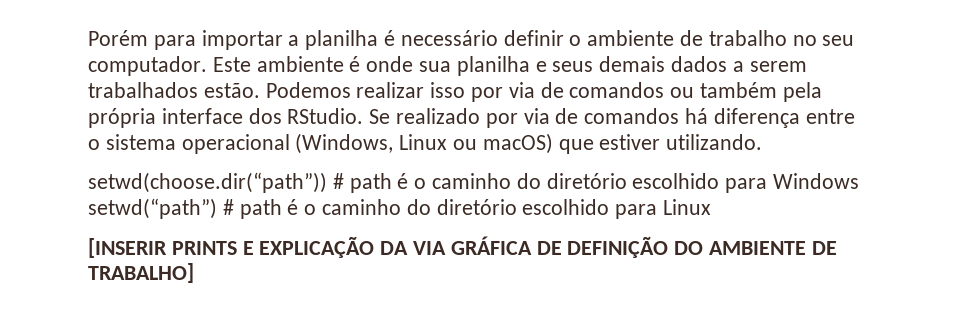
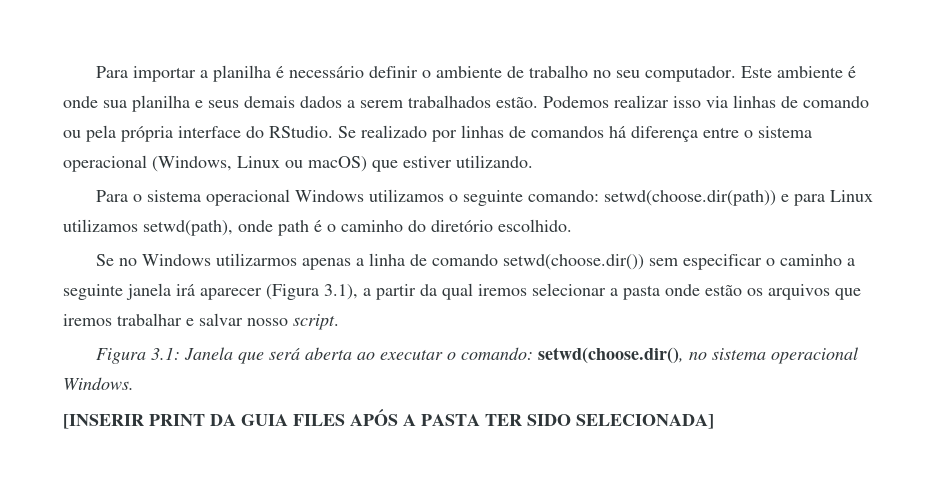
[88,30,196,50] Porém para -> [95,66,128,78] Para
[471,82,778,102] por via de comandos ou também -> [706,95,869,108] [63,130,81,138] via linhas de comando ou
[248,108,282,124] dos -> [246,126,264,138] do
[523,108,550,124] via -> [461,125,504,138] linhas
[88,172,860,193] [88,198,712,219] [88,236,837,258] [88,263,194,283] setwd(choose.dir(“path”)) # path é o caminho do diretório escolhido para Windows setwd(“path”) # path é o caminho do diretório escolhido para Linux // [INSERIR PRINTS E EXPLICAÇÃO DA VIA GRÁFICA DE DEFINIÇÃO DO AMBIENTE DE TRABALHO] -> [95,189,873,206] [63,219,572,236] [95,253,855,270] [63,283,861,300] [63,313,339,330] [95,347,859,364] [63,377,134,390] [63,409,714,429] Para o sistema operacional Windows utilizamos o seguinte comando: setwd(choose.dir(path)) e para Linux utilizamos setwd(path), onde path é o caminho do diretório escolhido. // Se no Windows utilizarmos apenas a linha de comando setwd(choose.dir()) sem especificar o caminho a seguinte janela irá aparecer (Figura 3.1), a partir da qual iremos selecionar a pasta onde estão os arquivos que iremos trabalhar e salvar nosso script. // Figura 3.1: Janela que será aberta ao executar o comando: setwd(choose.dir(), no sistema operacional Windows. // [INSERIR PRINT DA GUIA FILES APÓS A PASTA TER SIDO SELECIONADA]

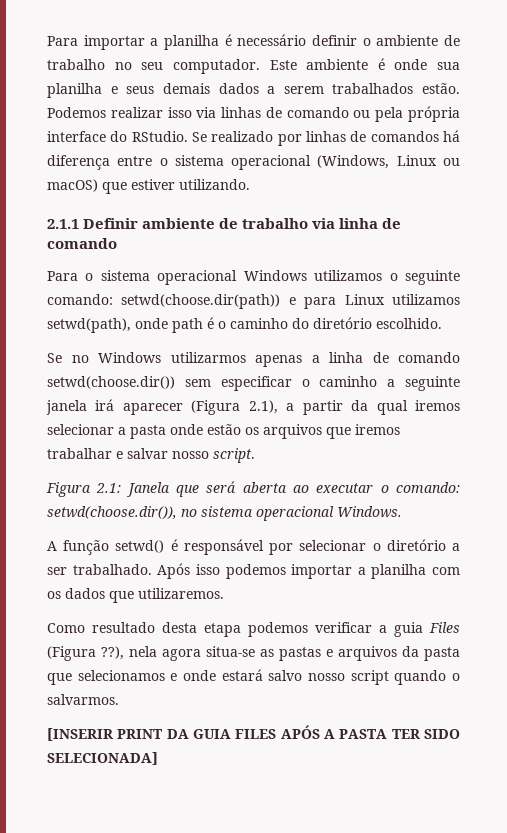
(533, 161) none -> [47,218,402,229] [47,238,117,249] // 2.1.1 Definir ambiente de trabalho via linha de comando
[324,284,358,300] 3.1), -> [248,400,278,414] 2.1),
[150,347,180,360] 3.1: -> [96,483,122,493] 2.1:
[537,347,684,364] setwd(choose.dir(), -> [47,506,177,520] setwd(choose.dir()),
(134, 383) none -> [47,539,461,555] [47,563,460,579] [47,588,224,603] [47,622,460,637] [47,646,460,661] [47,669,461,685] [47,694,119,705] // A função setwd() é responsável por selecionar o diretório a ser trabalhado. Após isso podemos importar a planilha com os dados que utilizaremos. // Como resultado desta etapa podemos verificar a guia Files (Figura ??), nela agora situa-se as pastas e arquivos da pasta que selecionamos e onde estará salvo nosso script quando o salvarmos.

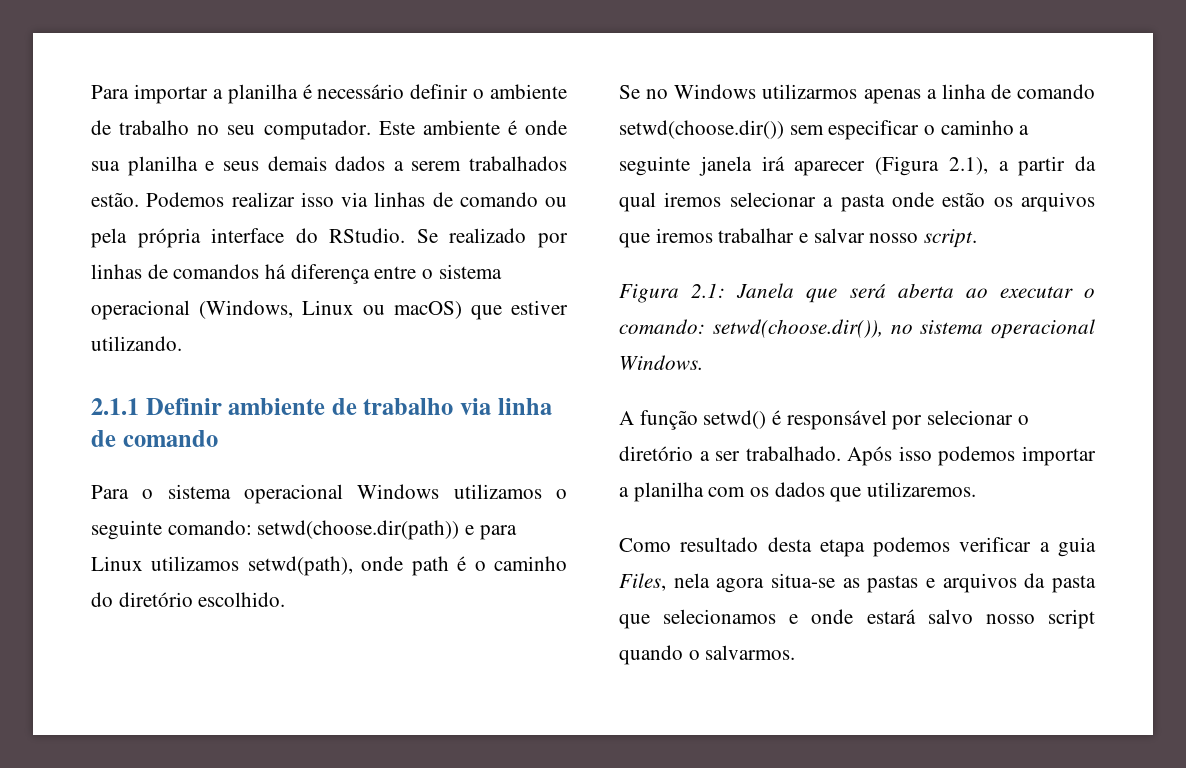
[429,622,460,633] [47,646,124,661] Files (Figura ??), -> [619,573,666,591] Files,
[47,725,460,741] [47,752,158,765] // [INSERIR PRINT DA GUIA FILES APÓS A PASTA TER SIDO SELECIONADA] -> (796, 652) none

